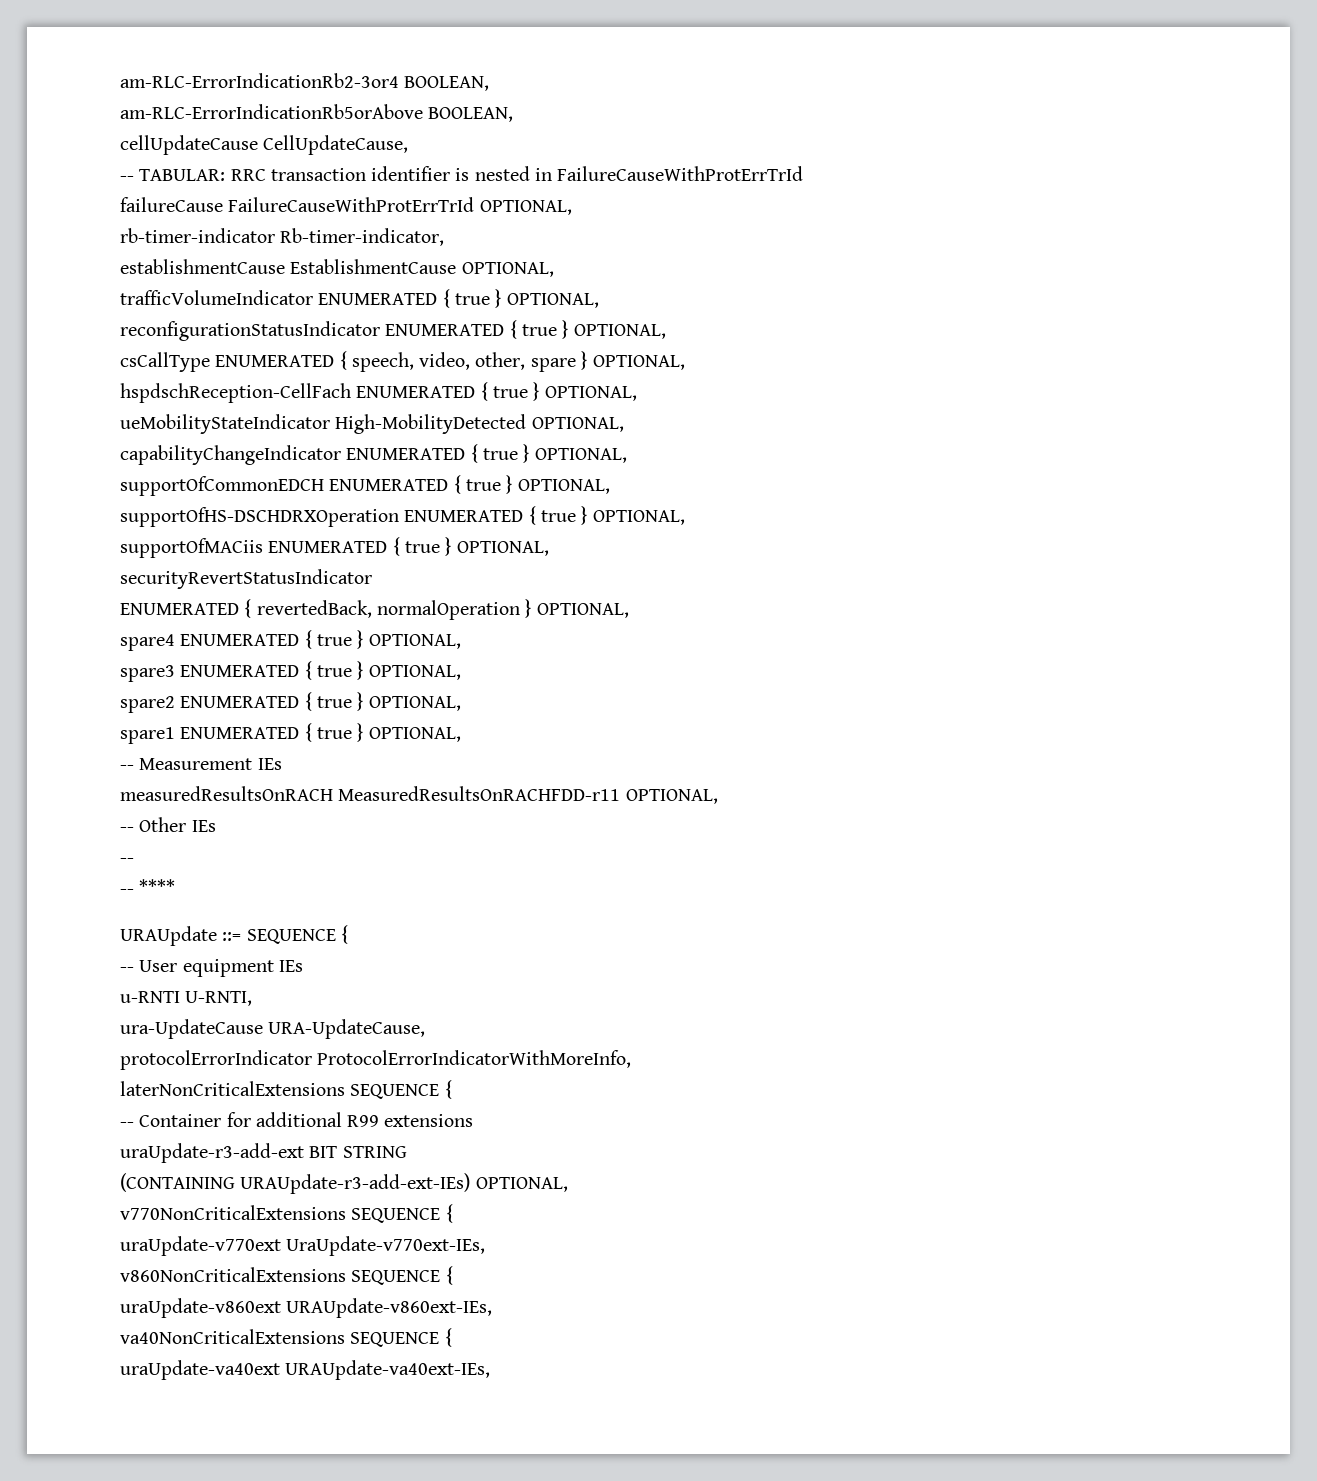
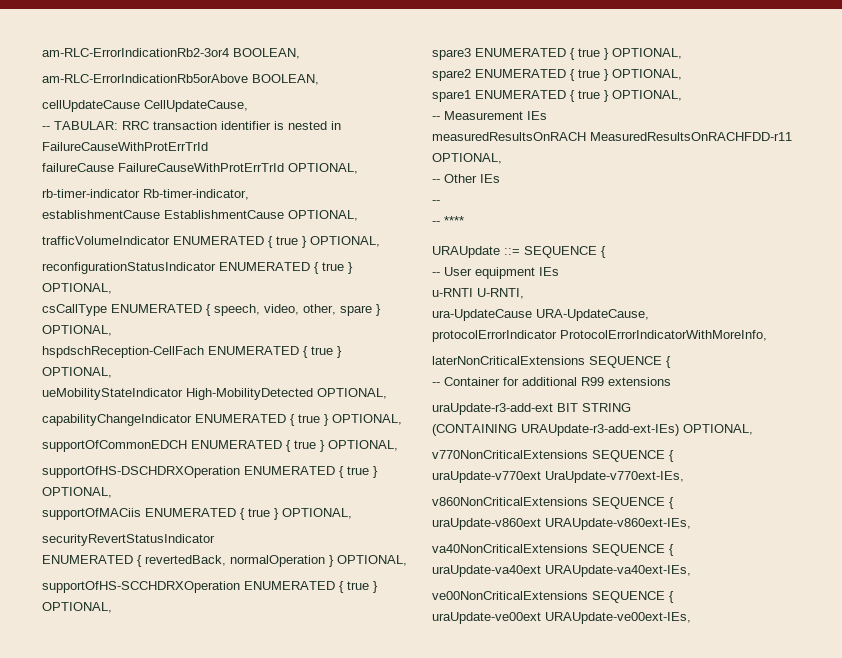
[120,634,175,651] spare4 -> [42,581,240,593] supportOfHS-SCCHDRXOperation
(491, 1370) none -> [432,591,674,603] [432,612,691,624] // ve00NonCriticalExtensions SEQUENCE { // uraUpdate-ve00ext URAUpdate-ve00ext-IEs,

